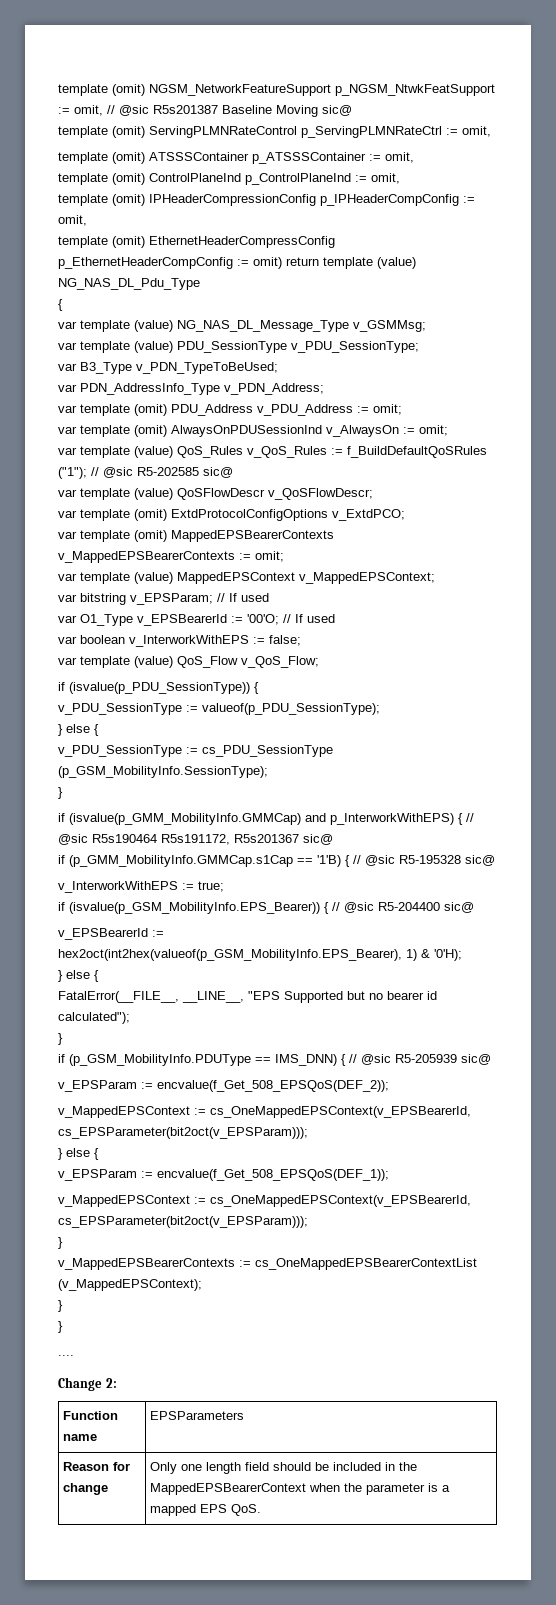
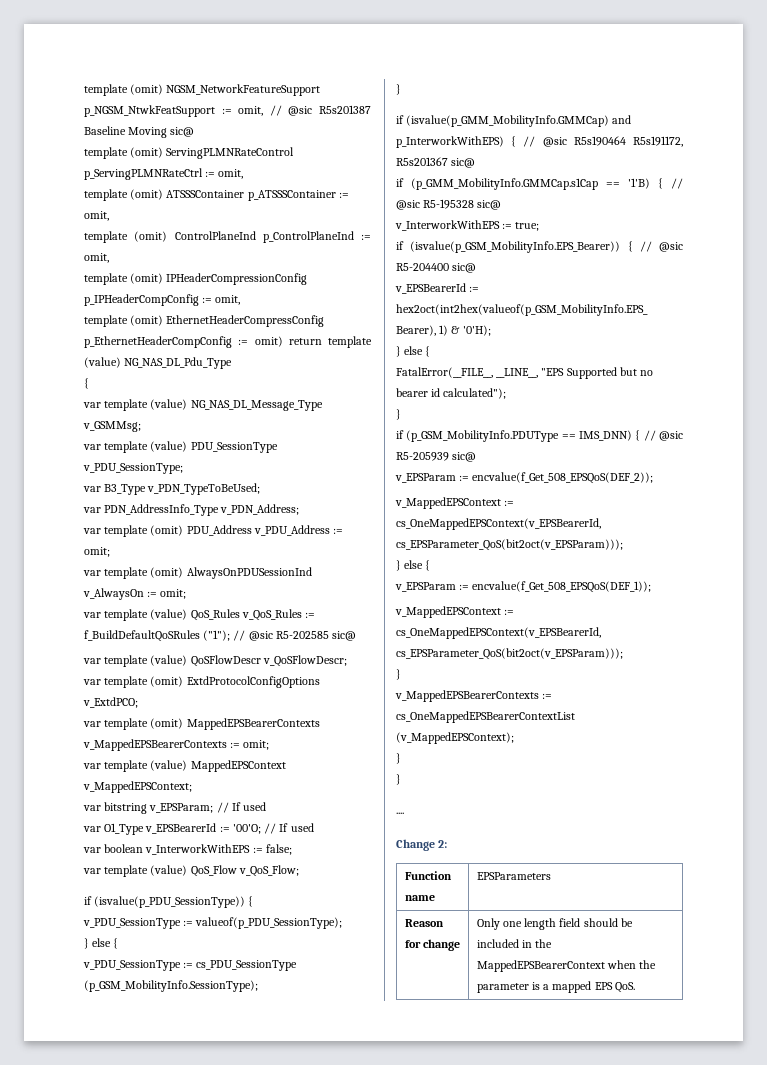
[58,1127,308,1139] cs_EPSParameter(bit2oct(v_EPSParam))); -> [396,539,623,551] cs_EPSParameter_QoS(bit2oct(v_EPSParam)));
[58,1216,308,1228] cs_EPSParameter(bit2oct(v_EPSParam))); -> [396,648,623,660] cs_EPSParameter_QoS(bit2oct(v_EPSParam)));

